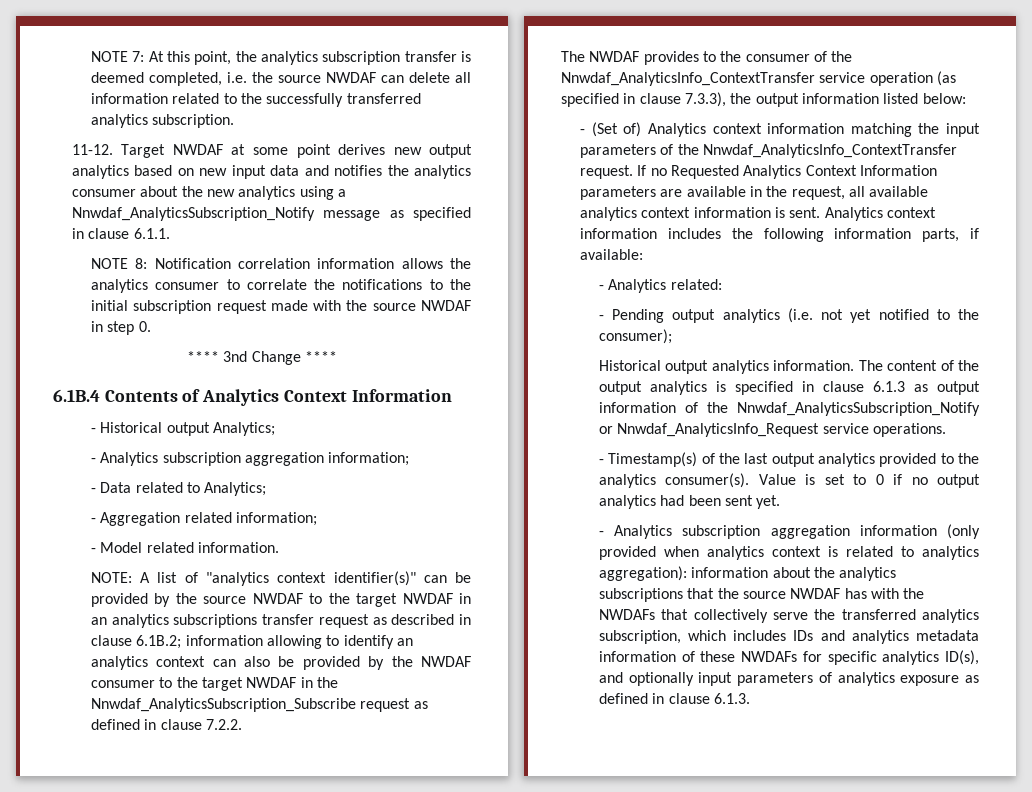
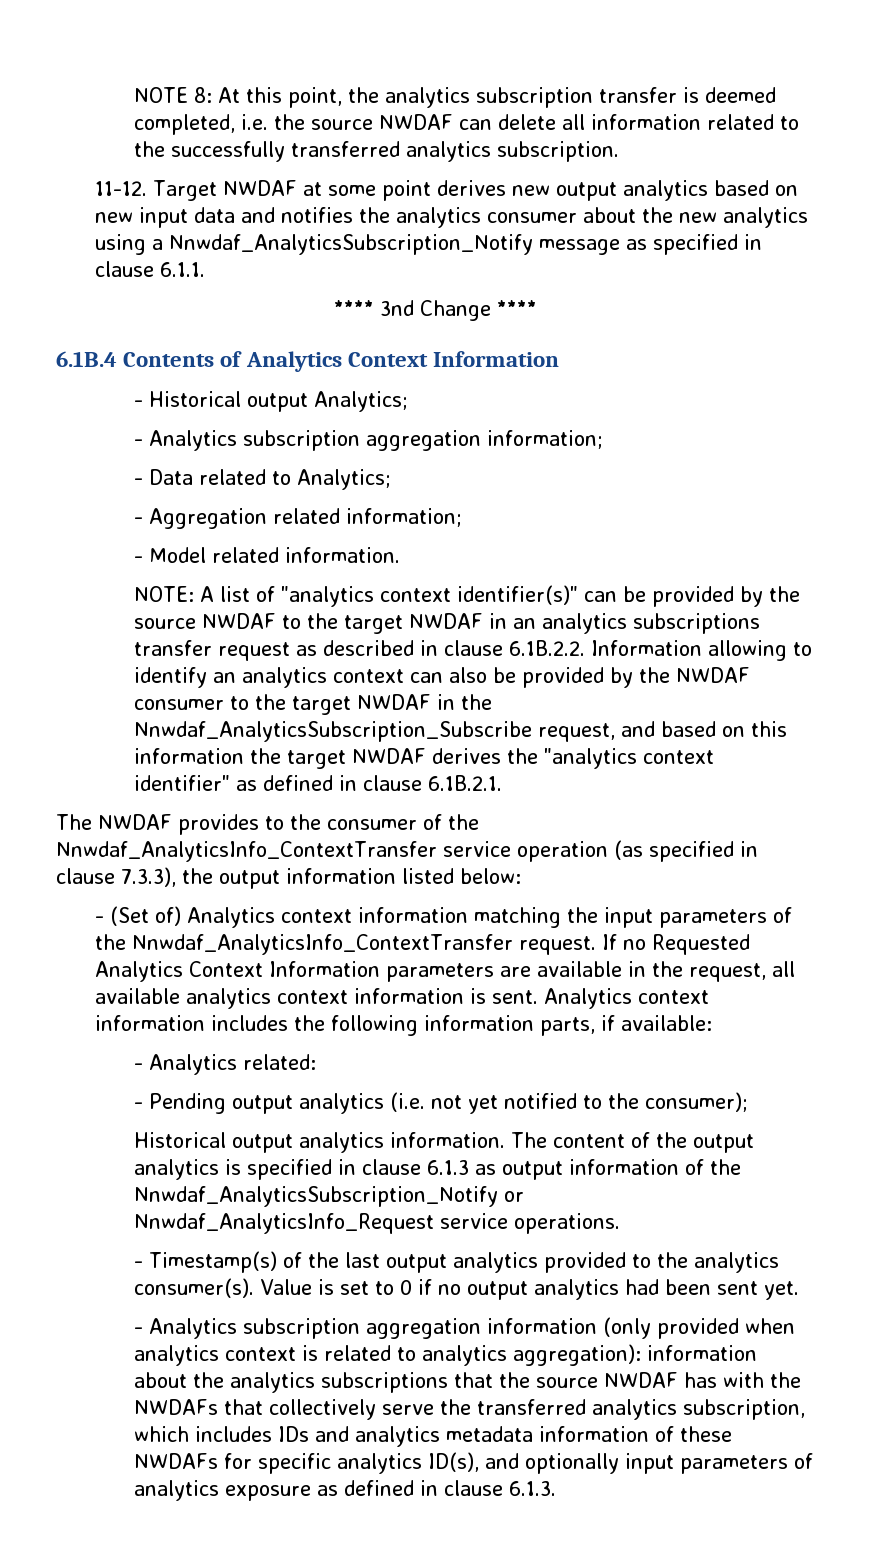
[90,51,145,62] NOTE 7: -> [134,87,213,103] NOTE 8:
[90,258,472,269] [90,279,471,293] [90,300,471,314] [90,321,151,335] // NOTE 8: Notification correlation information allows the analytics consumer to correlate the notifications to the initial subscription request made with the source NWDAF in step 0. -> (206, 269) none
[136,635,263,649] 6.1B.2; information -> [509,640,703,656] 6.1B.2.2. Information
[360,698,428,712] [90,719,242,730] request as defined in clause 7.2.2. -> [538,721,788,742] [134,748,715,769] [134,775,503,791] request, and based on this information the target NWDAF derives the "analytics context identifier" as defined in clause 6.1B.2.1.

